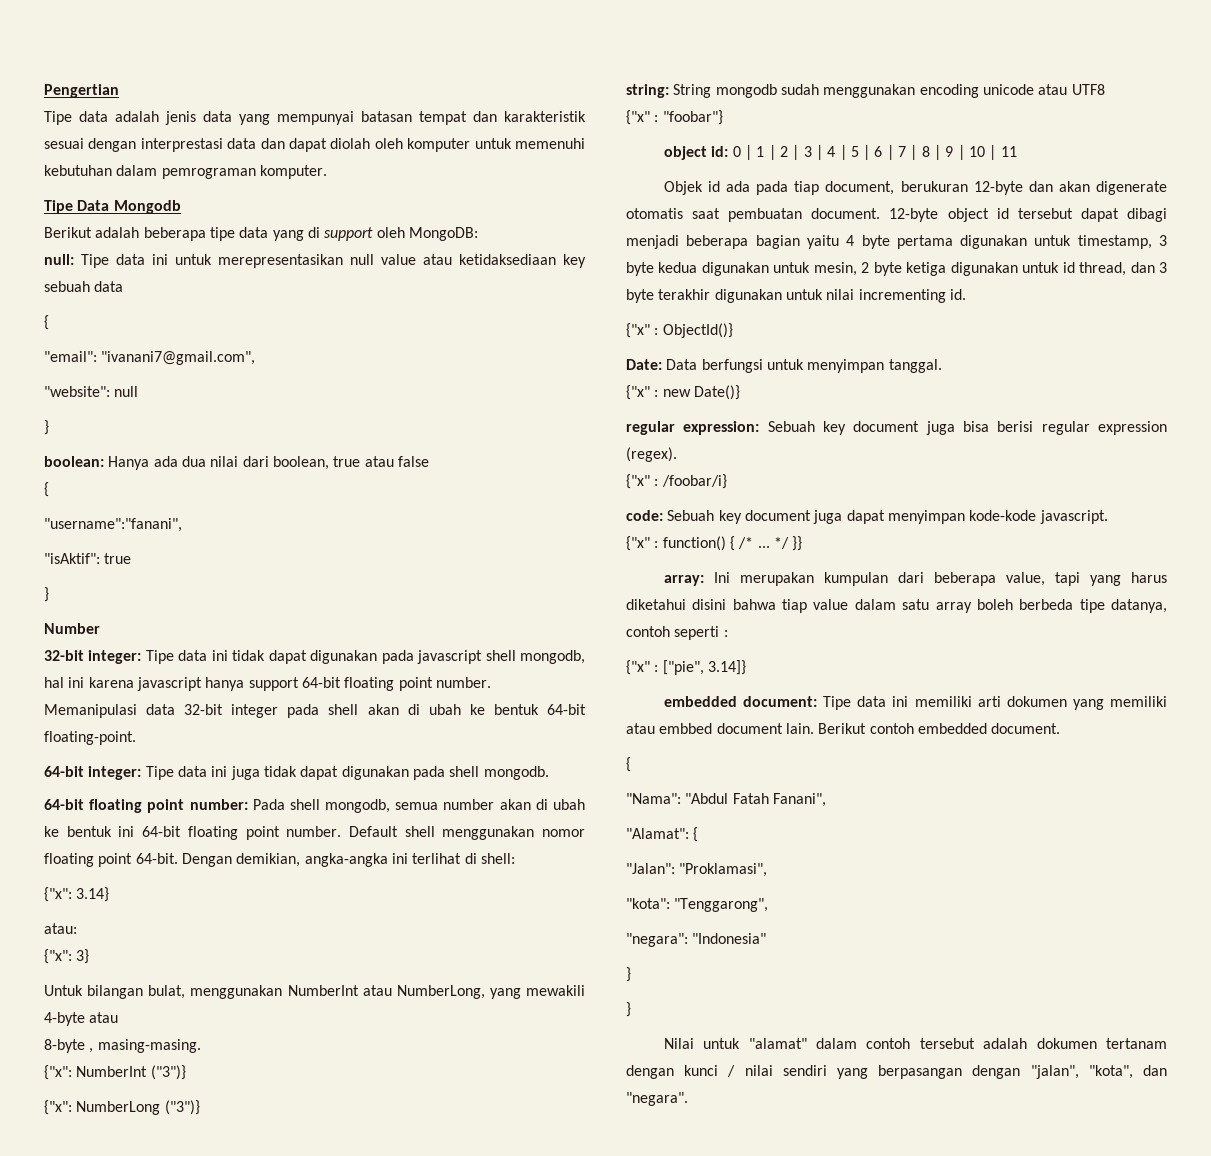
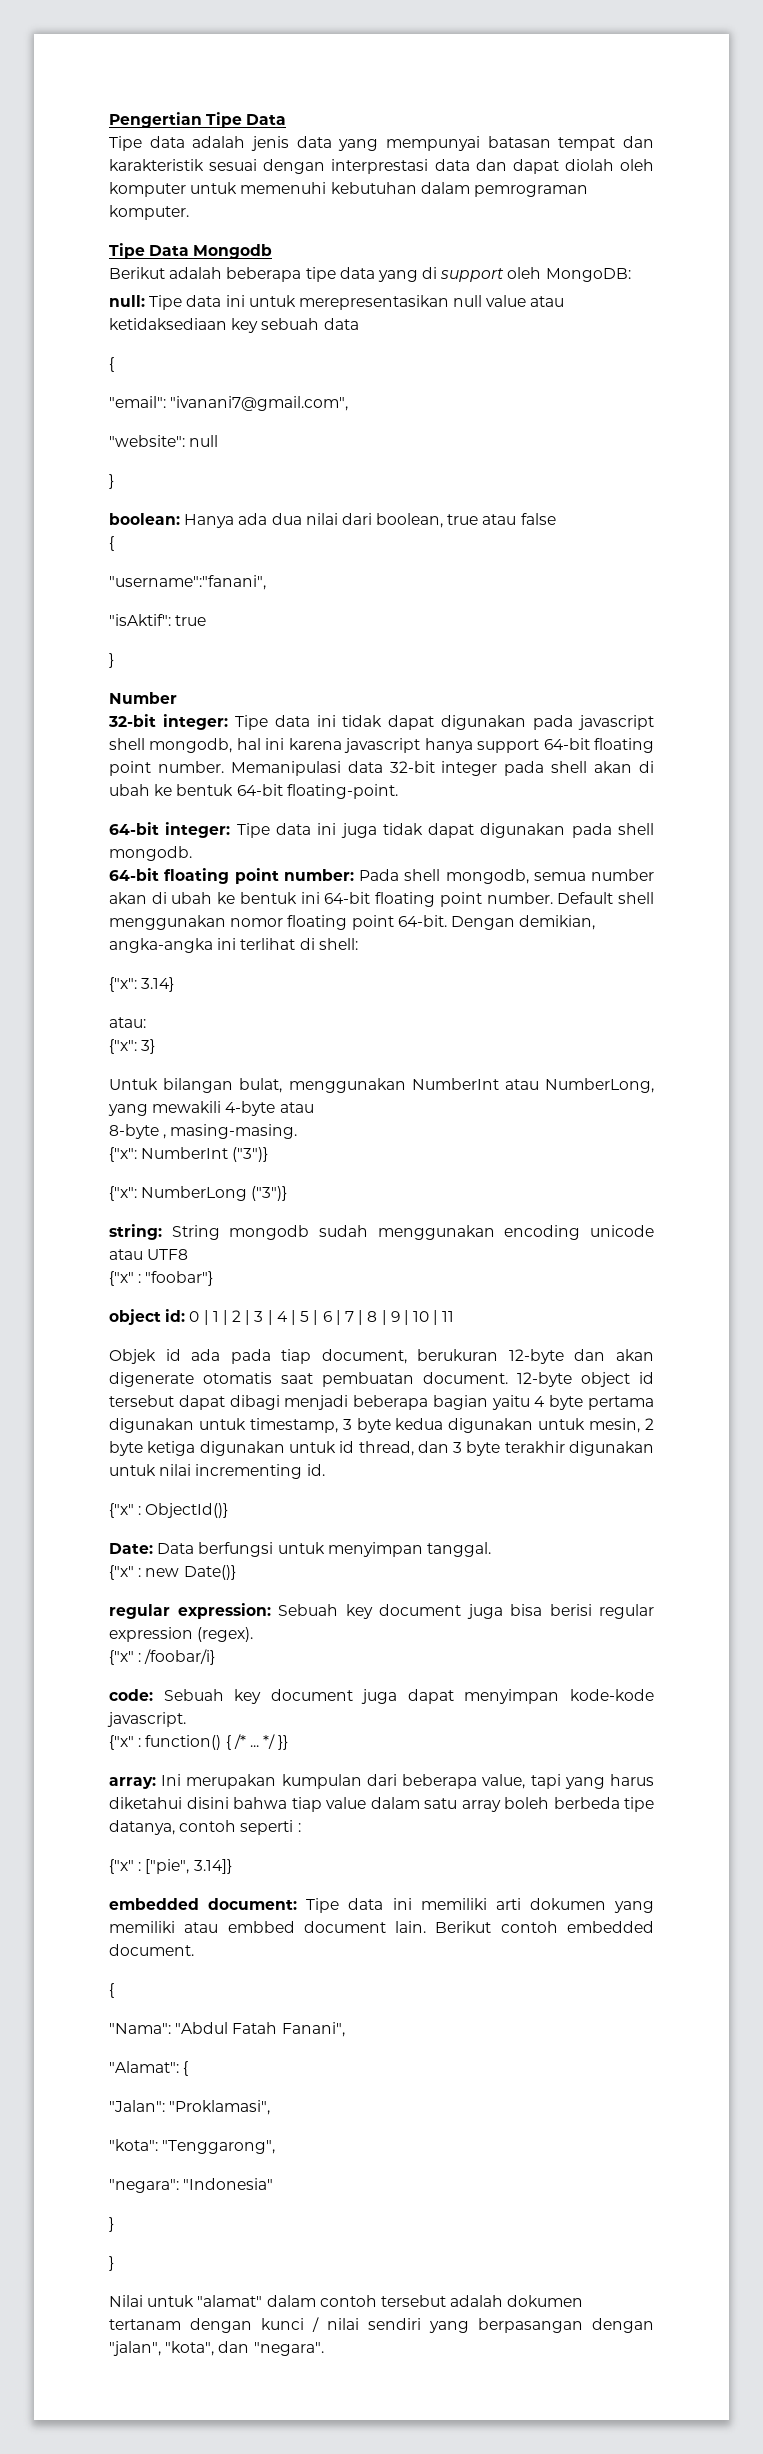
(119, 91) none -> [206,112,287,128] Tipe Data

